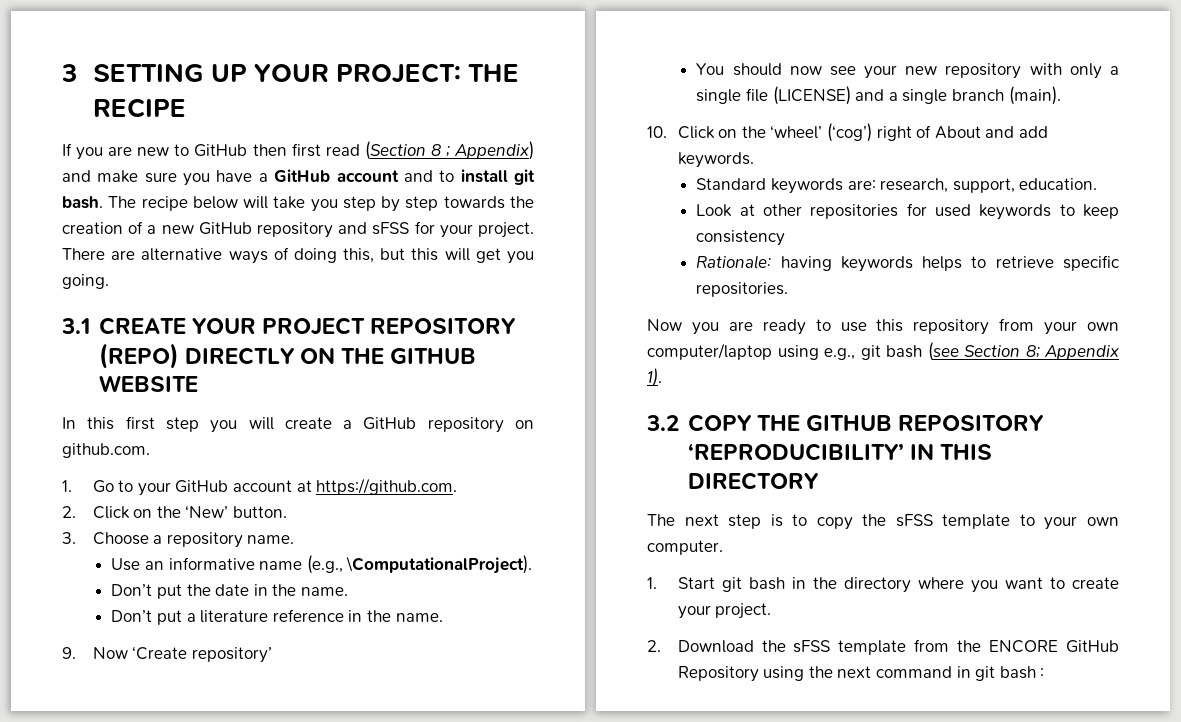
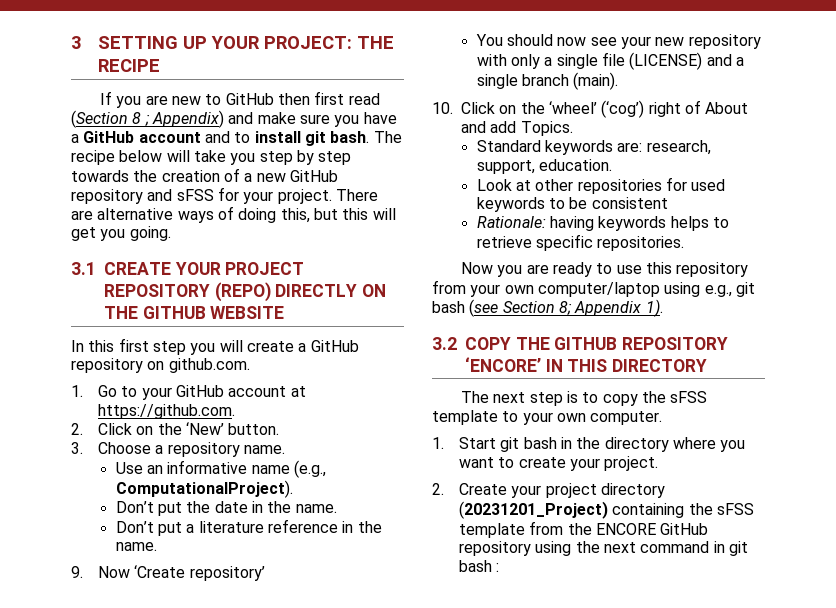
[346,555,533,574] \ComputationalProject). -> [115,480,293,498] ComputationalProject).
[677,152,754,168] keywords. -> [520,121,573,136] Topics.
[1083,204,1119,219] [696,230,786,246] keep consistency -> [569,197,668,209] be consistent
[687,443,904,461] ‘REPRODUCIBILITY’ -> [465,357,541,372] ‘ENCORE’
[677,640,754,653] Download -> [458,483,665,498] [458,501,685,519] Create your project directory (20231201_Project) containing
[677,666,759,682] Repository -> [458,541,531,556] repository

